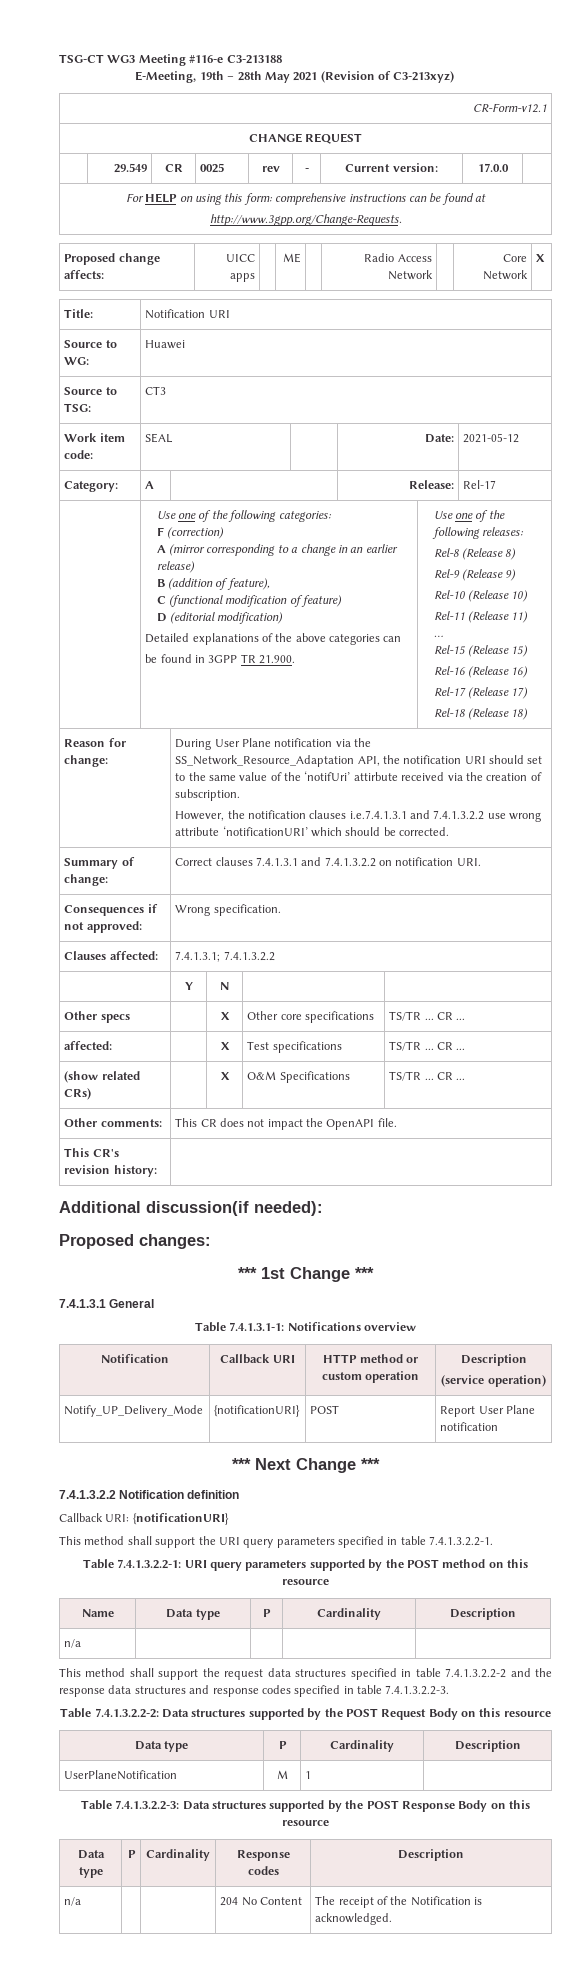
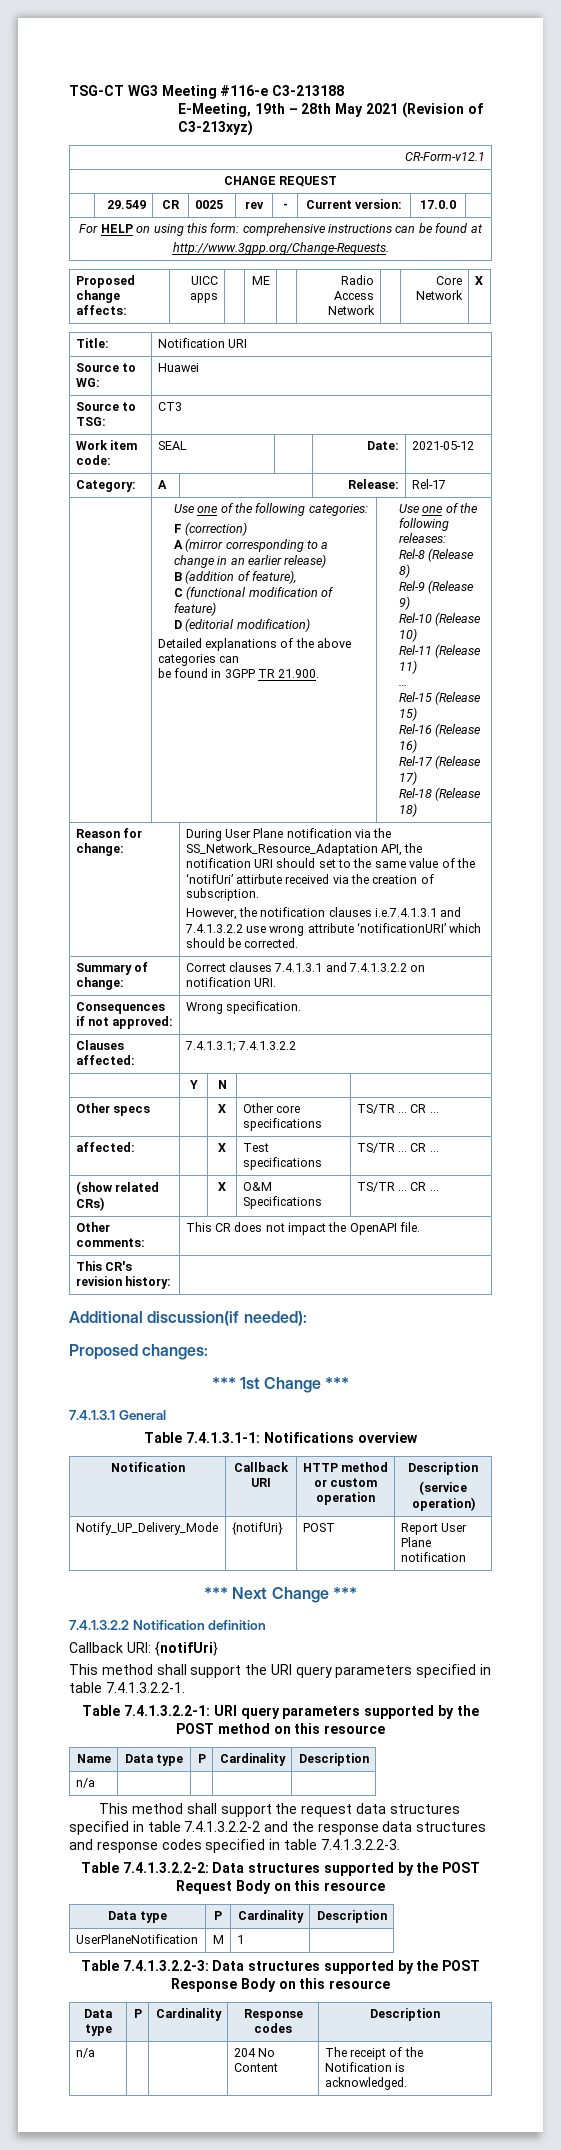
[214,1405,301,1417] {notificationURI} -> [231,1522,283,1535] {notifUri}
[132,1513,229,1525] {notificationURI} -> [154,1641,218,1656] {notifUri}

